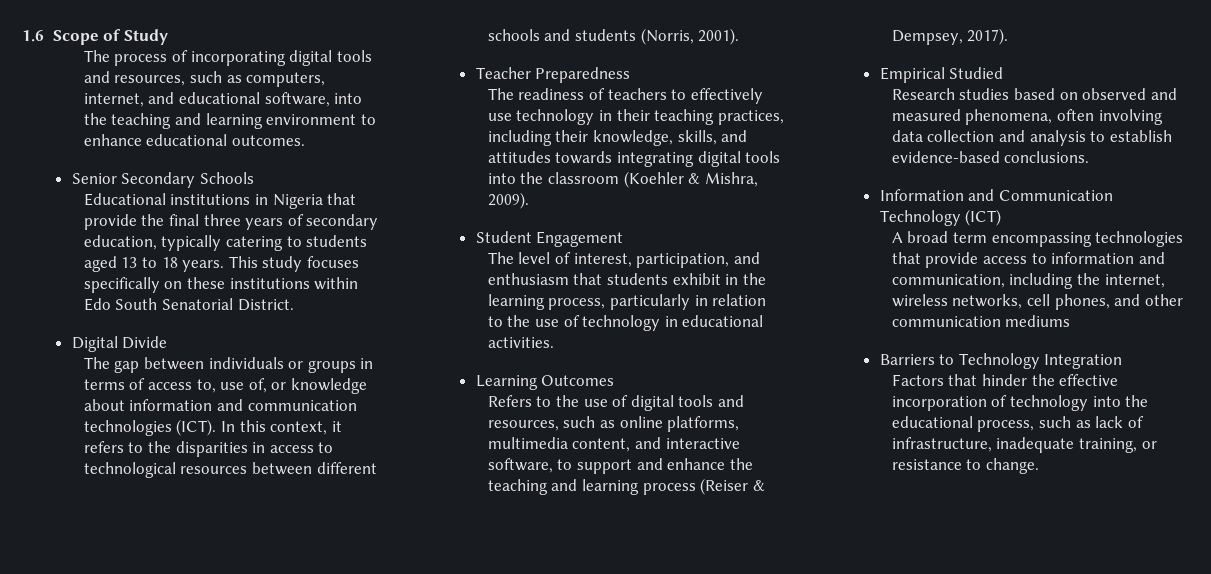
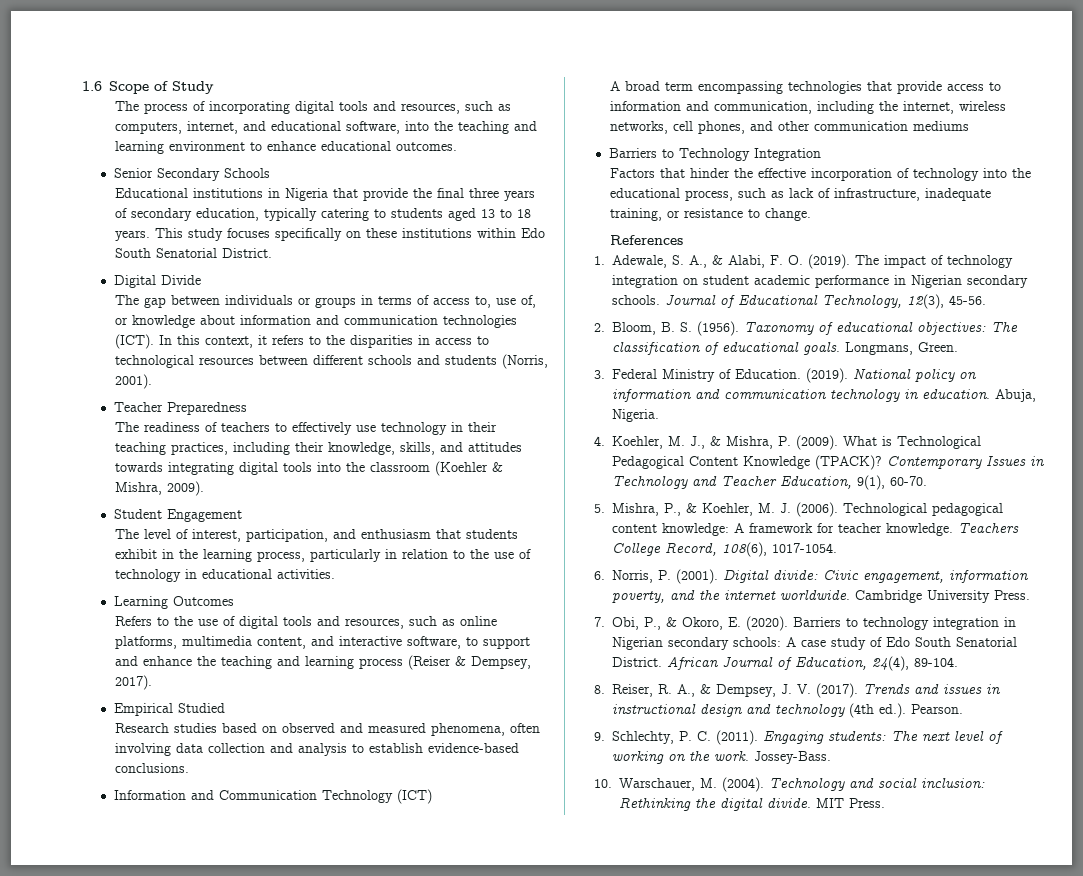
(1039, 466) none -> [610,235,684,245] [593,254,1013,269] [611,275,1028,288] [611,294,986,309] [593,321,1018,336] [611,342,958,355] [593,368,977,383] [611,389,1036,402] [611,409,659,422] [593,435,981,450] [611,455,1045,470] [611,475,927,490] [593,502,1003,517] [611,523,1019,536] [611,542,837,557] [593,569,1029,584] [611,590,1030,603] [593,616,1016,631] [611,637,1017,650] [611,656,958,671] [593,683,1001,698] [611,703,963,718] [593,730,1003,745] [611,751,831,764] [593,777,985,792] [618,797,885,811] // References // 1. Adewale, S. A., & Alabi, F. O. (2019). The impact of technology integration on student academic performance in Nigerian secondary schools. Journal of Educational Technology, 12(3), 45-56. // 2. Bloom, B. S. (1956). Taxonomy of educational objectives: The classification of educational goals. Longmans, Green. // 3. Federal Ministry of Education. (2019). National policy on information and communication technology in education. Abuja, Nigeria. // 4. Koehler, M. J., & Mishra, P. (2009). What is Technological Pedagogical Content Knowledge (TPACK)? Contemporary Issues in Technology and Teacher Education, 9(1), 60-70. // 5. Mishra, P., & Koehler, M. J. (2006). Technological pedagogical content knowledge: A framework for teacher knowledge. Teachers College Record, 108(6), 1017-1054. // 6. Norris, P. (2001). Digital divide: Civic engagement, information poverty, and the internet worldwide. Cambridge University Press. // 7. Obi, P., & Okoro, E. (2020). Barriers to technology integration in Nigerian secondary schools: A case study of Edo South Senatorial District. African Journal of Education, 24(4), 89-104. // 8. Reiser, R. A., & Dempsey, J. V. (2017). Trends and issues in instructional design and technology (4th ed.). Pearson. // 9. Schlechty, P. C. (2011). Engaging students: The next level of working on the work. Jossey-Bass. // 10. Warschauer, M. (2004). Technology and social inclusion: Rethinking the digital divide. MIT Press.

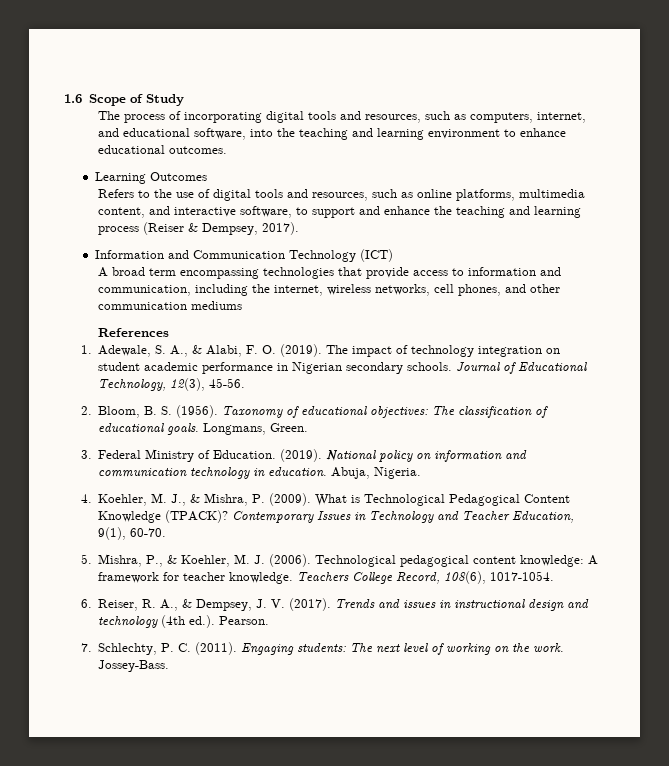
[114,168,271,181] [115,188,536,201] [115,208,532,221] [115,228,546,241] [115,248,273,258] [114,275,202,288] [115,295,537,308] [115,315,518,328] [115,334,490,349] [115,354,549,369] [115,374,153,389] [114,402,248,415] [115,422,498,435] [115,442,523,455] [115,461,504,476] [115,481,205,496] [114,509,243,522] [115,529,519,542] [115,549,532,562] [115,569,336,582] // Senior Secondary Schools // Educational institutions in Nigeria that provide the final three years of secondary education, typically catering to students aged 13 to 18 years. This study focuses specifically on these institutions within Edo South Senatorial District. // Digital Divide // The gap between individuals or groups in terms of access to, use of, or knowledge about information and communication technologies (ICT). In this context, it refers to the disparities in access to technological resources between different schools and students (Norris, 2001). // Teacher Preparedness // The readiness of teachers to effectively use technology in their teaching practices, including their knowledge, skills, and attitudes towards integrating digital tools into the classroom (Koehler & Mishra, 2009). // Student Engagement // The level of interest, participation, and enthusiasm that students exhibit in the learning process, particularly in relation to the use of technology in educational activities. -> (227, 150) none
[114,703,226,716] [115,723,541,736] [115,743,520,756] [115,763,190,773] // Empirical Studied // Research studies based on observed and measured phenomena, often involving data collection and analysis to establish evidence-based conclusions. -> (299, 228) none
[609,148,822,161] [610,168,1032,181] [610,188,992,201] [610,208,812,221] // Barriers to Technology Integration // Factors that hinder the effective incorporation of technology into the educational process, such as lack of infrastructure, inadequate training, or resistance to change. -> (242, 305) none
[611,569,1029,584] [611,590,1030,603] [593,616,1016,631] [611,637,1017,650] [611,656,958,671] [593,685,605,694] Norris, P. (2001). Digital divide: Civic engagement, information poverty, and the internet worldwide. Cambridge University Press. // 7. Obi, P., & Okoro, E. (2020). Barriers to technology integration in Nigerian secondary schools: A case study of Edo South Senatorial District. African Journal of Education, 24(4), 89-104. // 8. -> (92, 603) none
[593,732,605,741] 9. -> [80,643,92,652] 7.
[593,777,985,792] [618,797,885,811] // 10. Warschauer, M. (2004). Technology and social inclusion: Rethinking the digital divide. MIT Press. -> (170, 666) none

